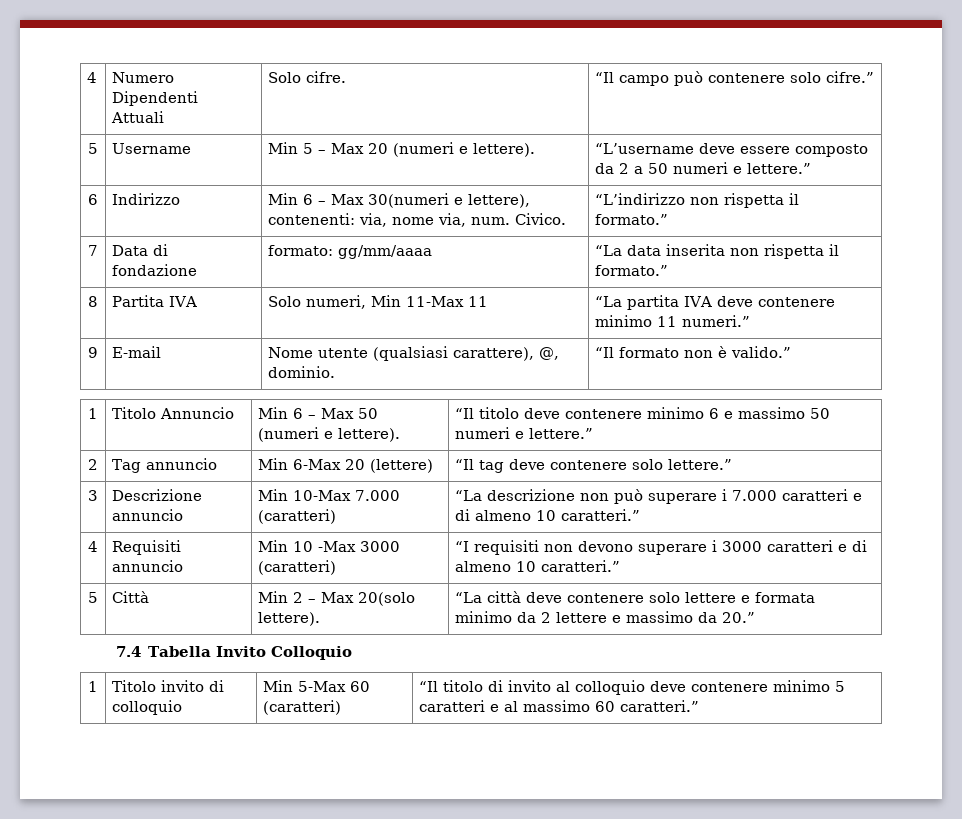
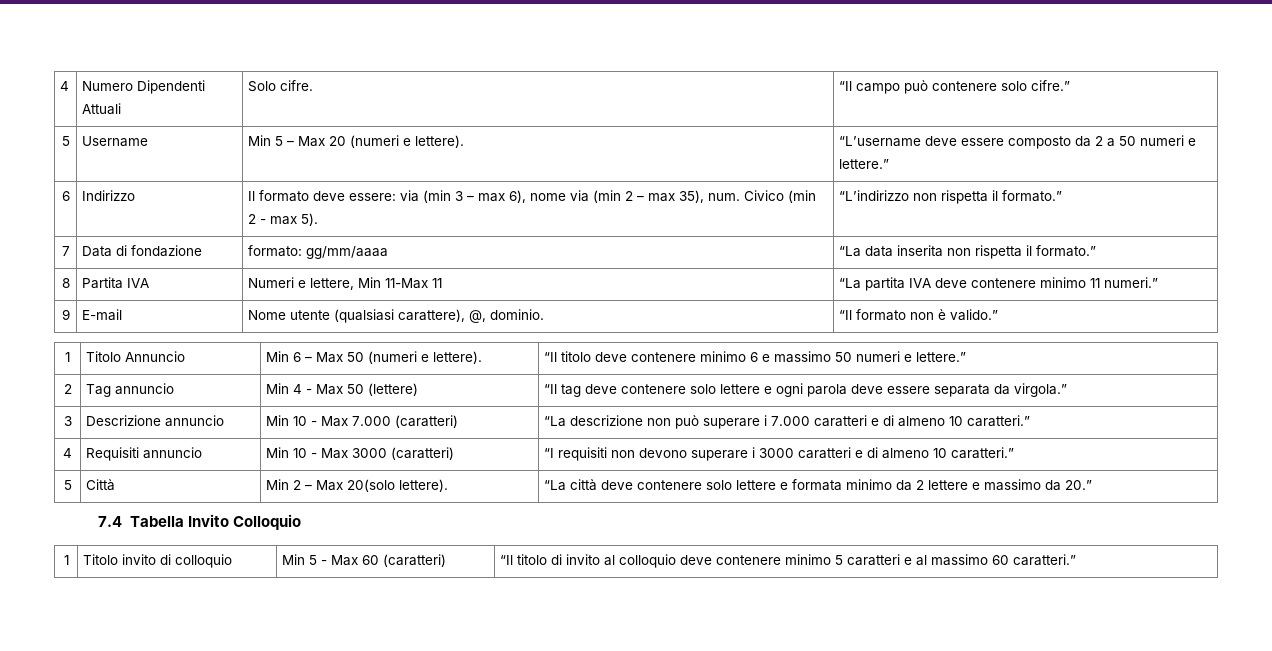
[268,193,531,208] [268,213,567,227] Min 6 – Max 30(numeri e lettere), contenenti: via, nome via, num. Civico. -> [248,190,817,203] [248,213,319,226] Il formato deve essere: via (min 3 – max 6), nome via (min 2 – max 35), num. Civico (min 2 - max 5).
[268,295,367,309] Solo numeri, -> [248,277,355,290] Numeri e lettere,
[293,459,366,470] 6-Max 20 -> [293,384,365,395] 4 - Max 50
[668,459,733,470] lettere.” -> [720,383,1068,397] lettere e ogni parola deve essere separata da virgola.”
[293,490,352,501] 10-Max -> [293,416,349,427] 10 - Max
[318,541,357,552] -Max -> [311,448,349,459] - Max
[298,681,347,692] 5-Max -> [309,555,359,566] 5 - Max

